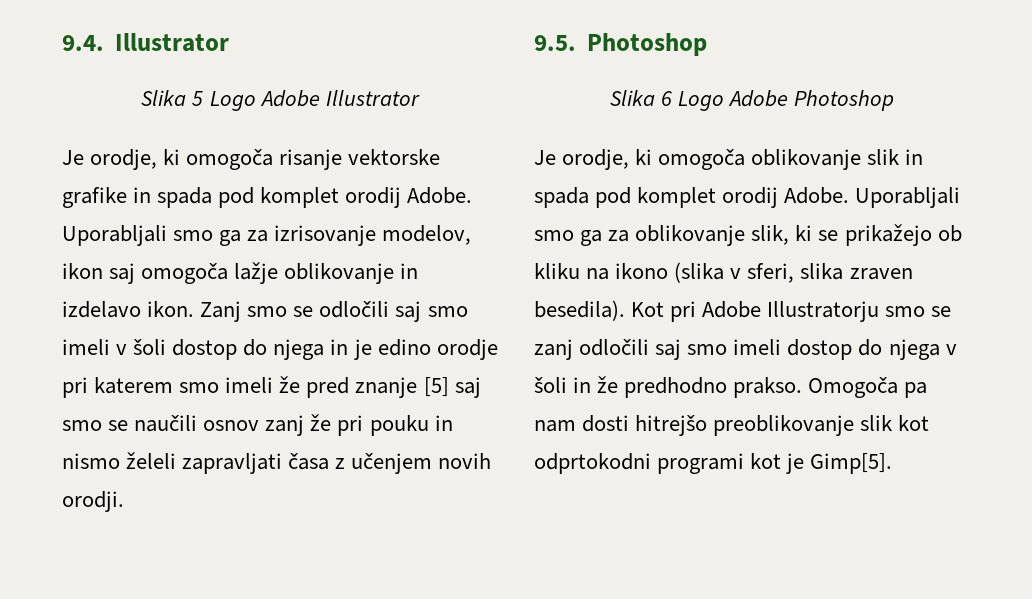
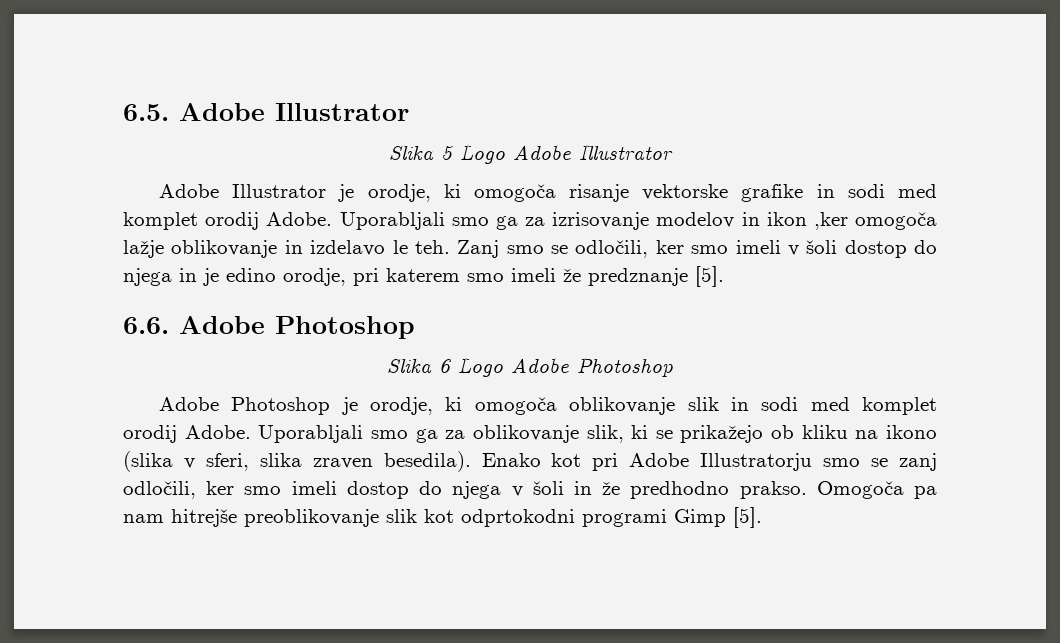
[62,35,104,51] 9.4. -> [123,103,266,121] 6.5. Adobe
[62,150,84,165] Je -> [159,184,355,202] Adobe Illustrator je
[157,187,255,208] spada pod -> [847,184,937,198] sodi med
[382,225,472,245] [62,263,136,284] modelov, ikon saj -> [656,212,848,230] modelov in ikon ,ker
[147,301,195,317] ikon. -> [392,240,450,254] le teh.
[319,301,422,322] odločili saj -> [575,240,684,258] odločili, ker
[436,339,498,360] orodje -> [283,268,346,286] orodje,
[306,377,481,398] [62,414,453,436] [62,452,492,474] [62,491,124,512] [534,35,576,51] pred znanje [5] saj smo se naučili osnov zanj že pri pouku in nismo želeli zapravljati časa z učenjem novih orodji. // 9.5. -> [588,266,724,287] [123,316,266,334] predznanje [5]. // 6.6. Adobe
[534,150,556,165] Je -> [159,397,358,415] Adobe Photoshop je
[534,187,632,208] spada pod -> [761,397,850,411] sodi med
[631,302,665,317] Kot -> [481,453,582,467] Enako kot
[579,339,682,360] odločili saj -> [123,481,235,499] odločili, ker
[582,415,708,436] dosti hitrejšo -> [171,509,237,527] hitrejše
[750,453,893,474] kot je Gimp[5]. -> [674,507,762,528] Gimp [5].

